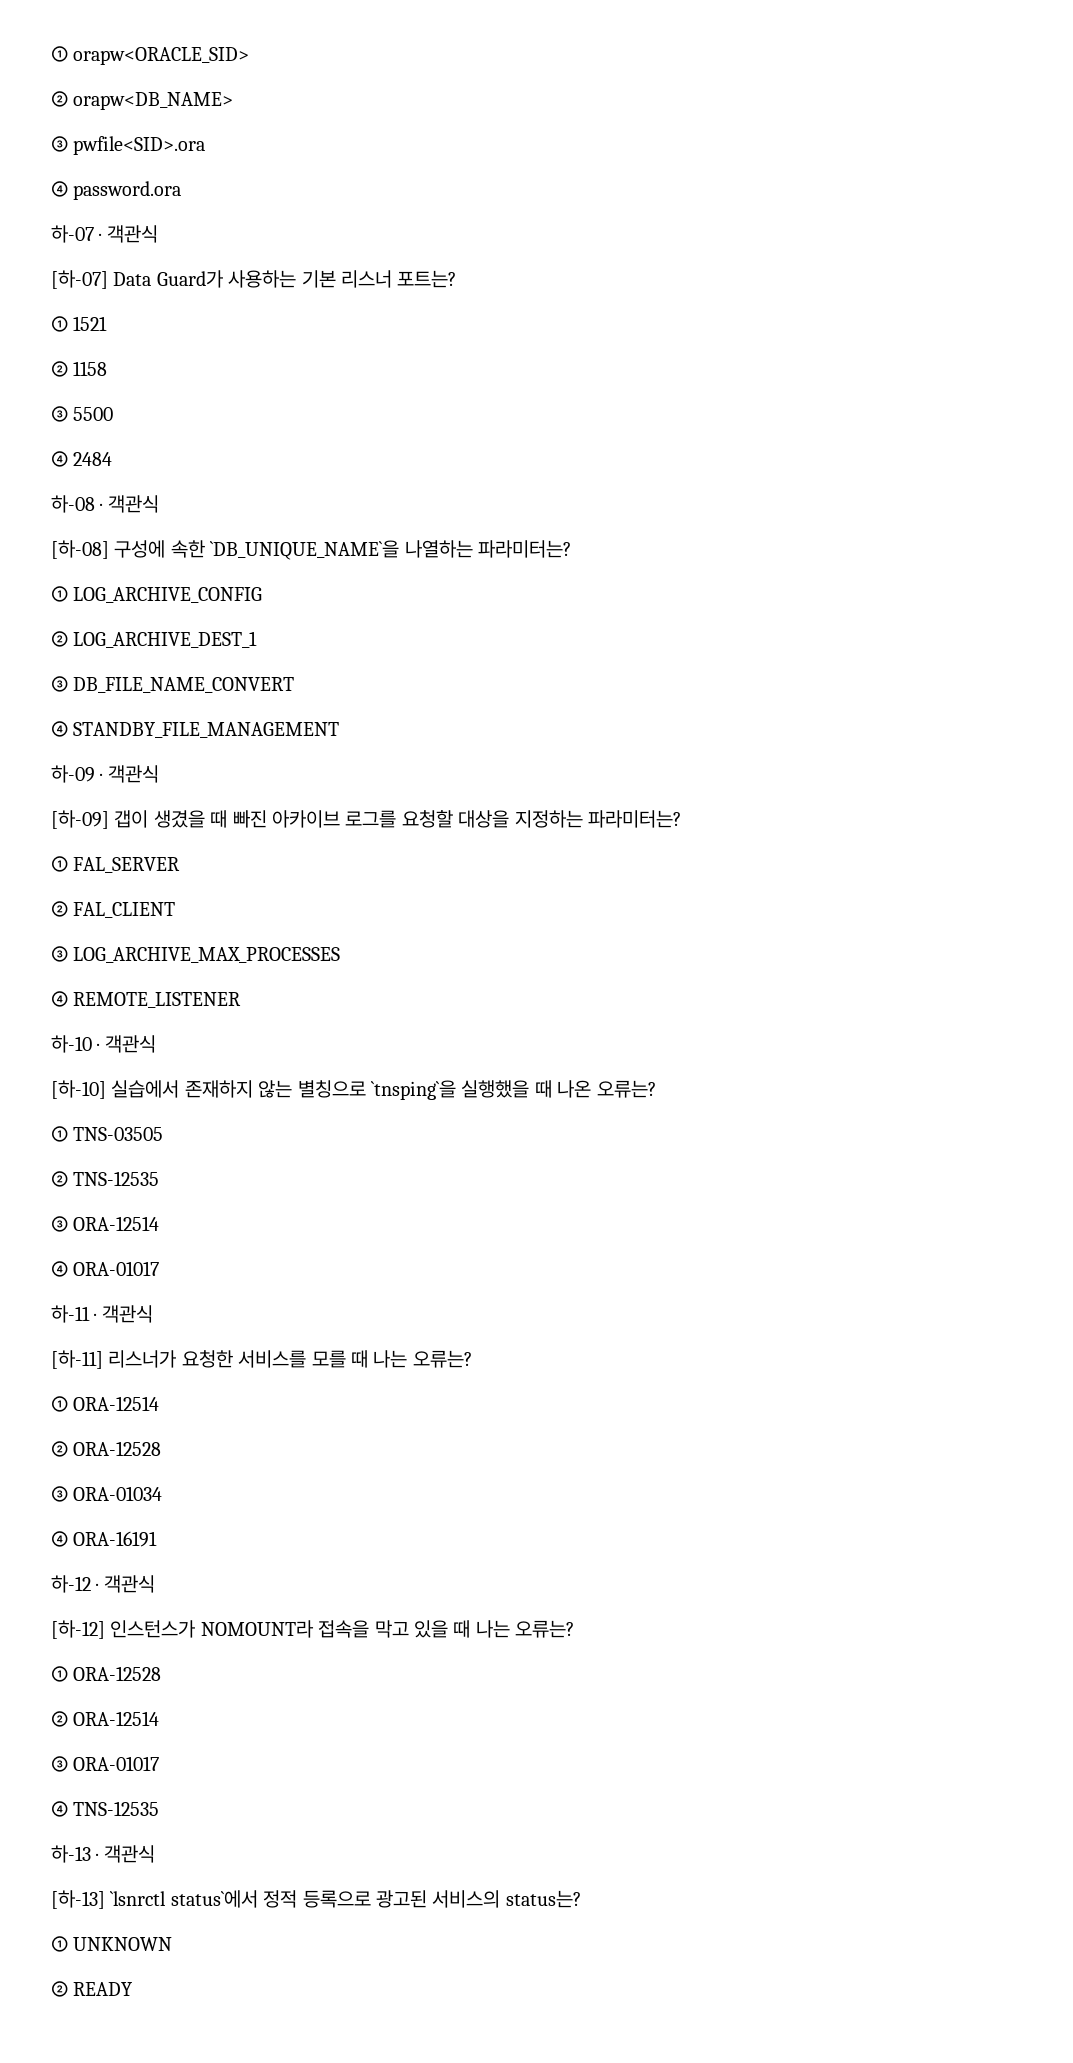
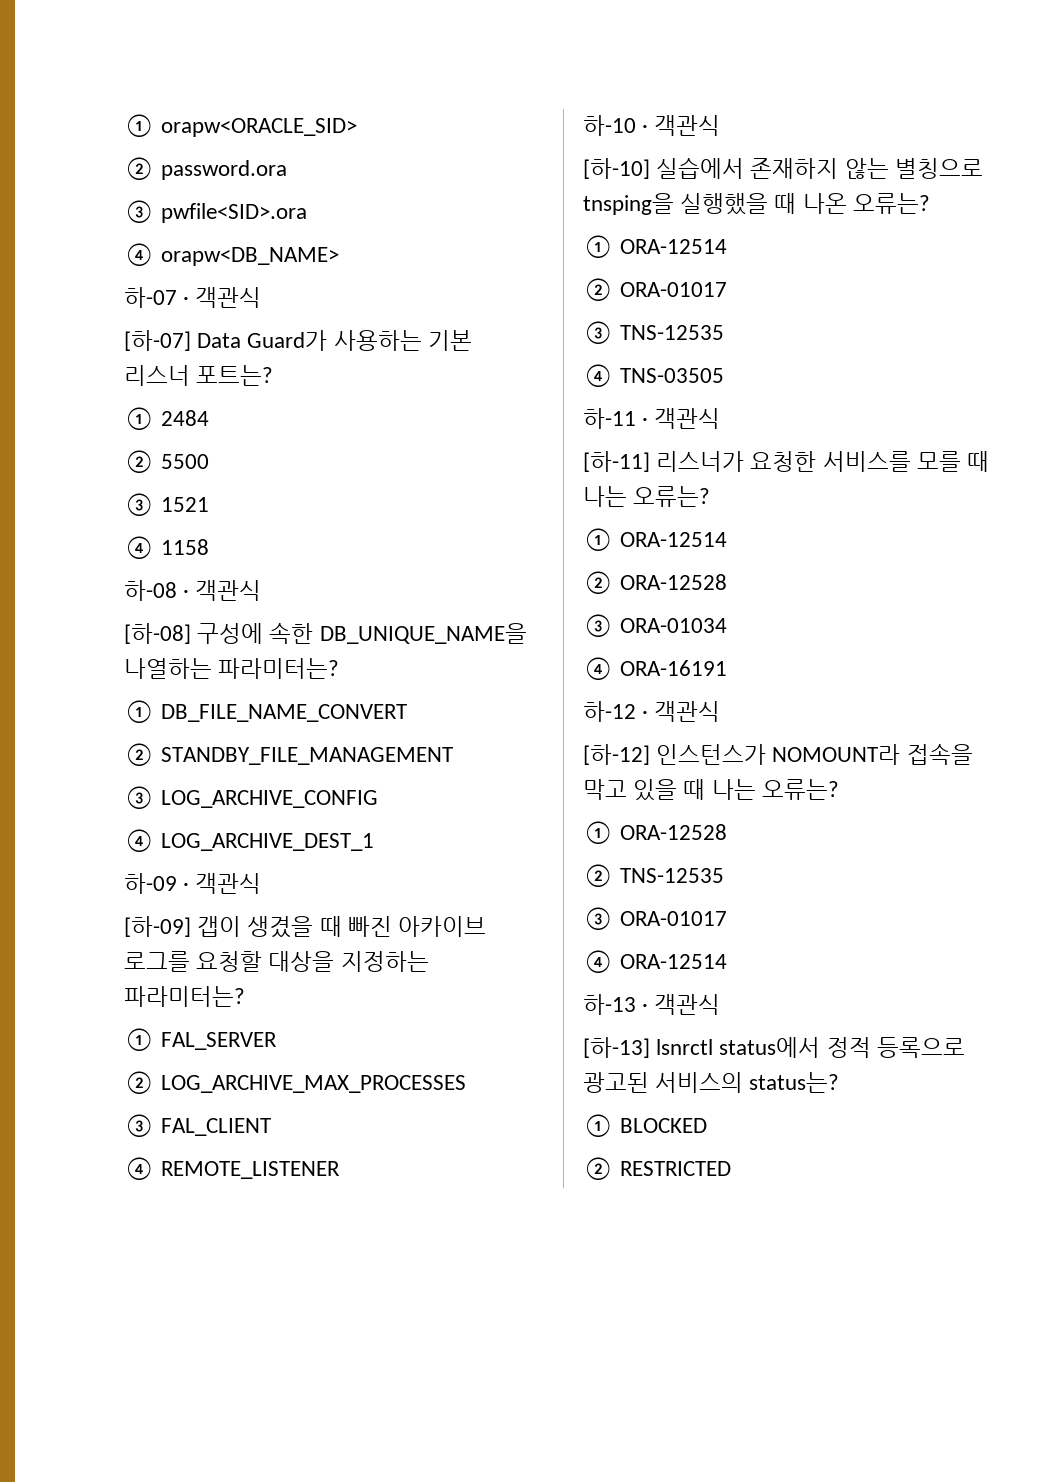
[73,92,234,110] orapw<DB_NAME> -> [161,160,288,180] password.ora
[73,181,182,200] password.ora -> [161,247,340,266] orapw<DB_NAME>
(68, 324) none -> [161,410,210,426] [124,450,210,473] [124,493,155,516] 2484 // ② 5500 // ③
[51,361,68,377] ② -> [124,536,155,559] ④
[51,406,114,422] [51,451,113,467] // ③ 5500 // ④ 2484 -> (210, 547) none
[210,540,400,560] `DB_UNIQUE_NAME`을 -> [319,623,527,644] DB_UNIQUE_NAME을
(68, 594) none -> [161,704,408,722] [124,743,454,766] [124,786,155,809] DB_FILE_NAME_CONVERT // ② STANDBY_FILE_MANAGEMENT // ③
[51,631,68,647] ② -> [124,829,155,852] ④
[51,676,295,693] [51,721,340,738] // ③ DB_FILE_NAME_CONVERT // ④ STANDBY_FILE_MANAGEMENT -> (375, 842) none
[73,902,176,918] [51,946,341,963] FAL_CLIENT // ③ LOG_ARCHIVE_MAX_PROCESSES -> [161,1075,467,1093] [124,1114,272,1137] LOG_ARCHIVE_MAX_PROCESSES // ③ FAL_CLIENT
[371,1080,456,1100] `tnsping`을 -> [583,193,674,215] tnsping을
[73,1127,164,1141] [51,1171,160,1187] [51,1216,160,1232] [51,1261,160,1277] TNS-03505 // ② TNS-12535 // ③ ORA-12514 // ④ ORA-01017 -> [620,239,728,254] [583,278,728,301] [583,321,725,344] [583,364,725,387] ORA-12514 // ② ORA-01017 // ③ TNS-12535 // ④ TNS-03505
[73,1711,160,1726] ORA-12514 -> [620,868,725,883] TNS-12535
[73,1801,160,1816] TNS-12535 -> [620,954,728,969] ORA-12514
[110,1890,258,1908] `lsnrctl status`에서 -> [656,1037,821,1058] lsnrctl status에서
[73,1937,173,1951] [51,1981,134,1997] UNKNOWN // ② READY -> [620,1118,708,1133] [583,1157,732,1180] BLOCKED // ② RESTRICTED

